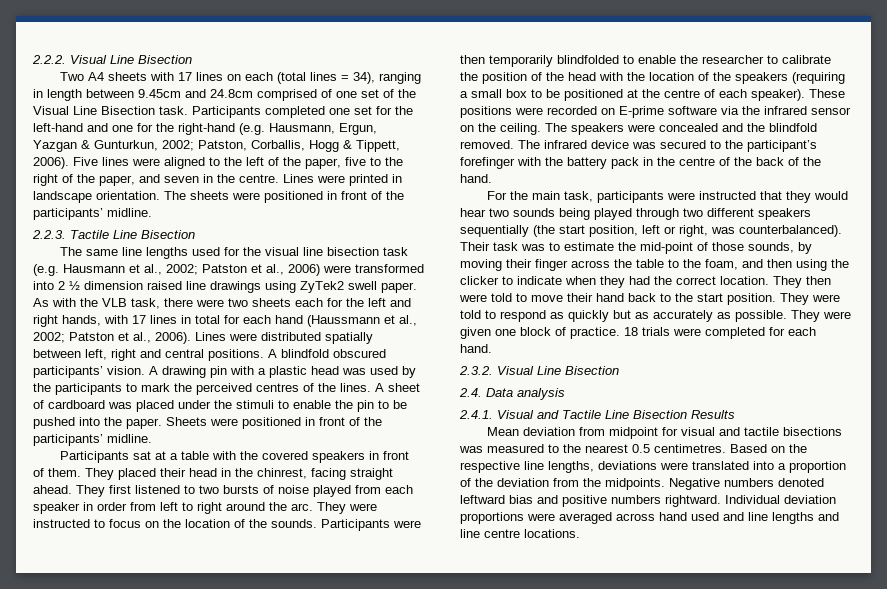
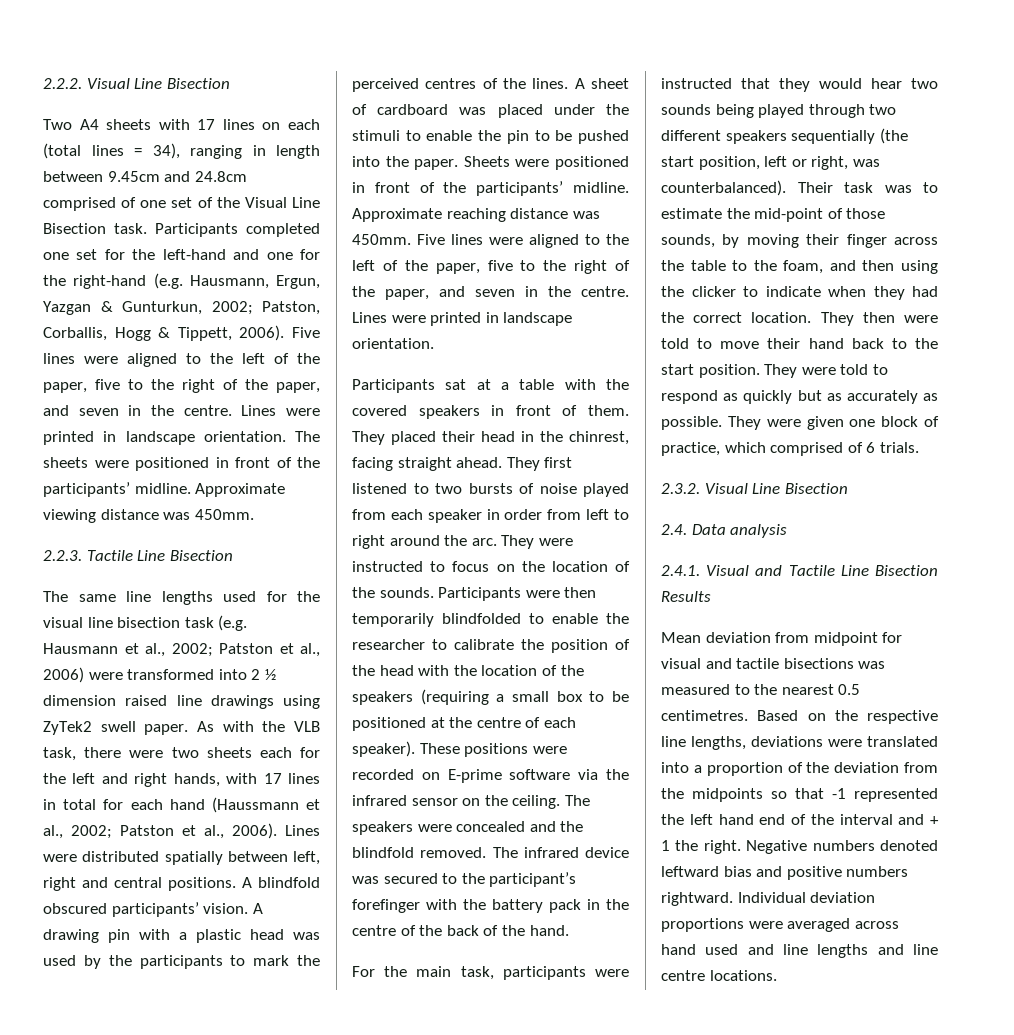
(152, 212) none -> [195,483,286,497] [43,509,254,523] Approximate viewing distance was 450mm.
(152, 438) none -> [352,208,600,222] [352,234,629,248] [352,260,630,274] [352,286,629,300] [352,312,573,326] [352,338,434,349] Approximate reaching distance was 450mm. Five lines were aligned to the left of the paper, five to the right of the paper, and seven in the centre. Lines were printed in landscape orientation.
[570,327,816,339] [460,344,492,353] practice. 18 trials were completed for each hand. -> [661,442,919,456] practice, which comprised of 6 trials.
[605,478,665,490] midpoints. -> [692,788,938,802] [661,814,939,825] [661,840,741,854] midpoints so that -1 represented the left hand end of the interval and + 1 the right.

